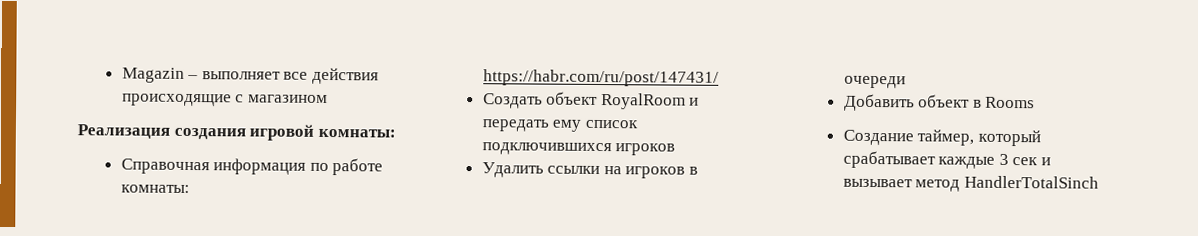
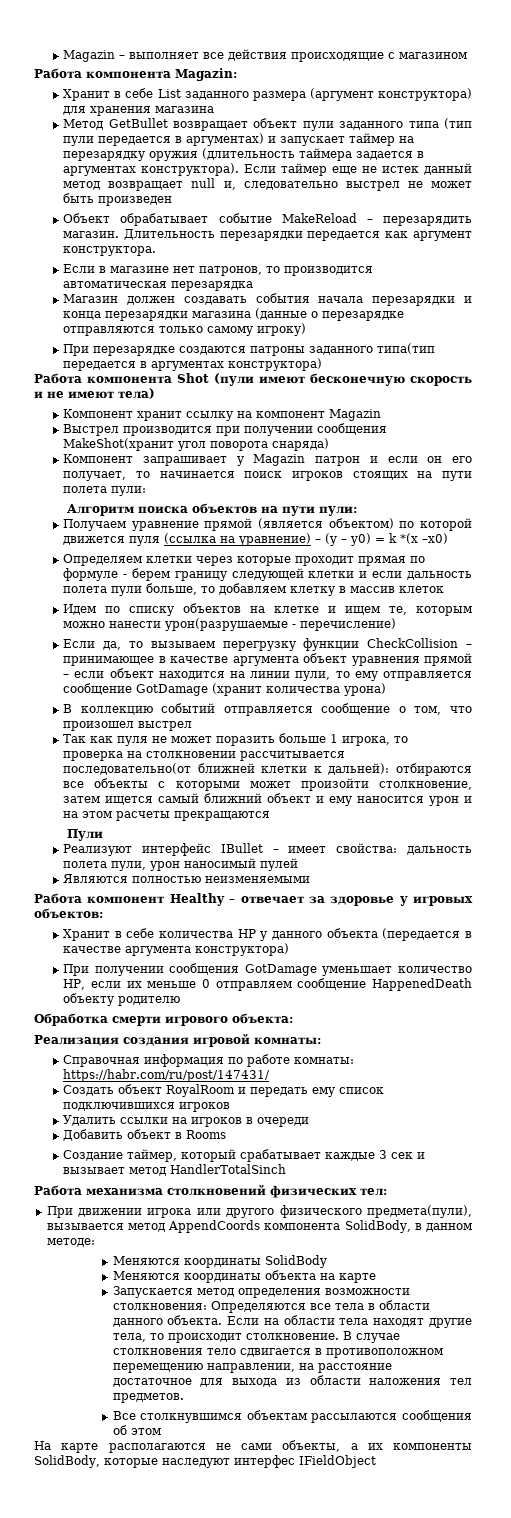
(328, 99) none -> [34,68,237,81] [63,88,472,101] [63,106,215,116] [63,118,473,131] [63,133,415,146] [63,148,425,161] [63,163,472,176] [63,178,473,191] [63,193,173,206] [63,213,472,226] [63,229,473,241] [63,246,157,256] [63,264,374,276] [63,281,254,291] [63,293,472,306] [63,308,405,321] [63,323,307,336] [63,343,436,356] [63,358,323,371] [34,373,472,386] [34,388,155,399] [63,409,382,421] [63,423,388,436] [63,438,330,451] [63,454,472,466] [63,471,473,481] [63,486,147,496] [67,503,358,516] [63,518,472,531] [63,533,449,546] [63,554,426,566] [63,568,472,581] [63,583,445,596] [63,603,473,616] [63,618,397,631] [63,638,472,651] [63,653,473,666] [63,668,473,681] [63,683,387,696] [63,703,472,716] [63,721,193,731] [63,733,409,746] [63,751,346,761] [63,763,473,776] [63,778,472,791] [63,793,473,806] [63,811,271,821] [67,829,104,841] [63,843,472,856] [63,858,299,871] [63,874,311,883] [34,893,473,906] [34,908,103,919] [63,928,472,941] [63,943,290,956] [63,963,472,976] [63,978,472,991] [63,993,181,1006] [34,1013,293,1026] // Работа компонента Magazin: // Хранит в себе List заданного размера (аргумент конструктора) для хранения магазина // Метод GetBullet возвращает объект пули заданного типа (тип пули передается в аргументах) и запускает таймер на перезарядку оружия (длительность таймера задается в аргументах конструктора). Если таймер еще не истек данный метод возвращает null и, следовательно выстрел не может быть произведен // Объект обрабатывает событие MakeReload – перезарядить магазин. Длительность перезарядки передается как аргумент конструктора. // Если в магазине нет патронов, то производится автоматическая перезарядка // Магазин должен создавать события начала перезарядки и конца перезарядки магазина (данные о перезарядке отправляются только самому игроку) // При перезарядке создаются патроны заданного типа(тип передается в аргументах конструктора) // Работа компонента Shot (пули имеют бесконечную скорость и не имеют тела) // Компонент хранит ссылку на компонент Magazin // Выстрел производится при получении сообщения MakeShot(хранит угол поворота снаряда) // Компонент запрашивает у Magazin патрон и если он его получает, то начинается поиск игроков стоящих на пути полета пули: // Алгоритм поиска объектов на пути пули: // Получаем уравнение прямой (является объектом) по которой движется пуля (ссылка на уравнение) – (y – y0) = k *(x –x0) // Определяем клетки через которые проходит прямая по формуле - берем границу следующей клетки и если дальность полета пули больше, то добавляем клетку в массив клеток // Идем по списку объектов на клетке и ищем те, которым можно нанести урон(разрушаемые - перечисление) // Если да, то вызываем перегрузку функции CheckCollision – принимающее в качестве аргумента объект уравнения прямой – если объект находится на линии пули, то ему отправляется сообщение GotDamage (хранит количества урона) // В коллекцию событий отправляется сообщение о том, что произошел выстрел // Так как пуля не может поразить больше 1 игрока, то проверка на столкновении рассчитывается последовательно(от ближней клетки к дальней): отбираются все объекты с которыми может произойти столкновение, затем ищется самый ближний объект и ему наносится урон и на этом расчеты прекращаются // Пули // Реализуют интерфейс IBullet – имеет свойства: дальность полета пули, урон наносимый пулей // Являются полностью неизменяемыми // Работа компонент Healthy – отвечает за здоровье у игровых объектов: // Хранит в себе количества HP у данного объекта (передается в качестве аргумента конструктора) // При получении сообщения GotDamage уменьшает количество HP, если их меньше 0 отправляем сообщение HappenedDeath объекту родителю // Обработка смерти игрового объекта:
(1099, 182) none -> [34,1184,387,1198] [46,1205,472,1218] [46,1220,472,1233] [46,1238,95,1247] [112,1255,327,1268] [112,1270,376,1283] [112,1286,410,1298] [112,1300,430,1313] [112,1315,472,1328] [112,1331,400,1343] [112,1348,443,1358] [112,1363,392,1373] [112,1375,472,1387] [112,1393,184,1403] [112,1410,472,1423] [112,1425,161,1435] [34,1440,472,1453] [34,1455,376,1468] // Работа механизма столкновений физических тел: // При движении игрока или другого физического предмета(пули), вызывается метод AppendCoords компонента SolidBody, в данном методе: // Меняются координаты SolidBody // Меняются координаты объекта на карте // Запускается метод определения возможности столкновения: Определяются все тела в области данного объекта. Если на области тела находят другие тела, то происходит столкновение. В случае столкновения тело сдвигается в противоположном перемещению направлении, на расстояние достаточное для выхода из области наложения тел предметов. // Все столкнувшимся объектам рассылаются сообщения об этом // На карте располагаются не сами объекты, а их компоненты SolidBody, которые наследуют интерфес IFieldObject

